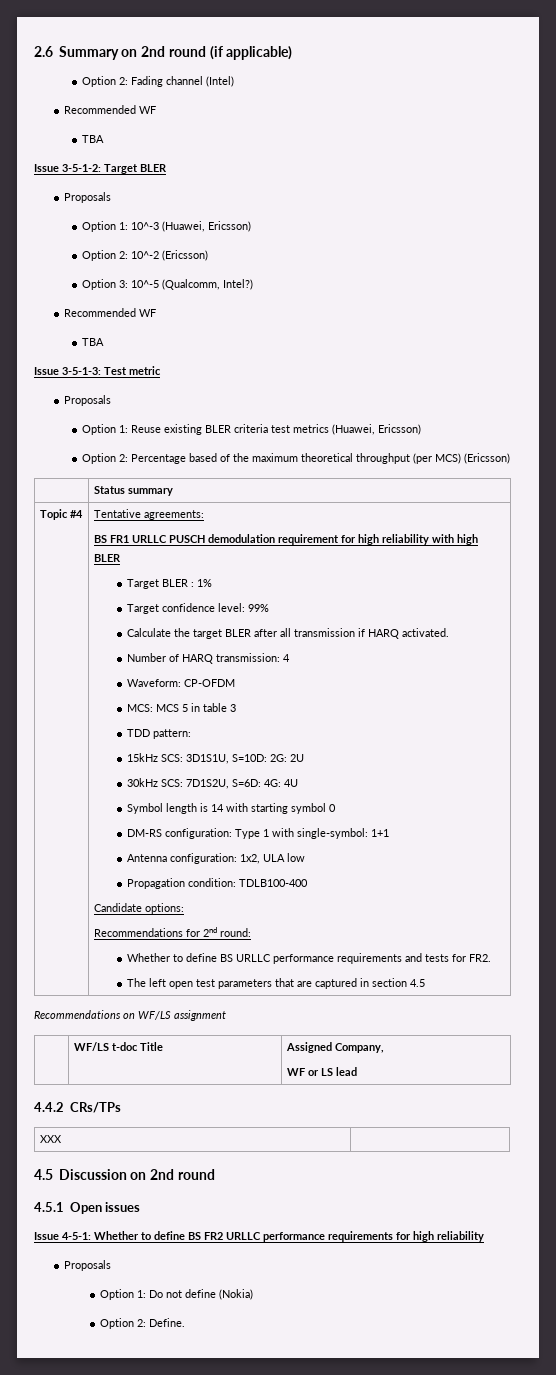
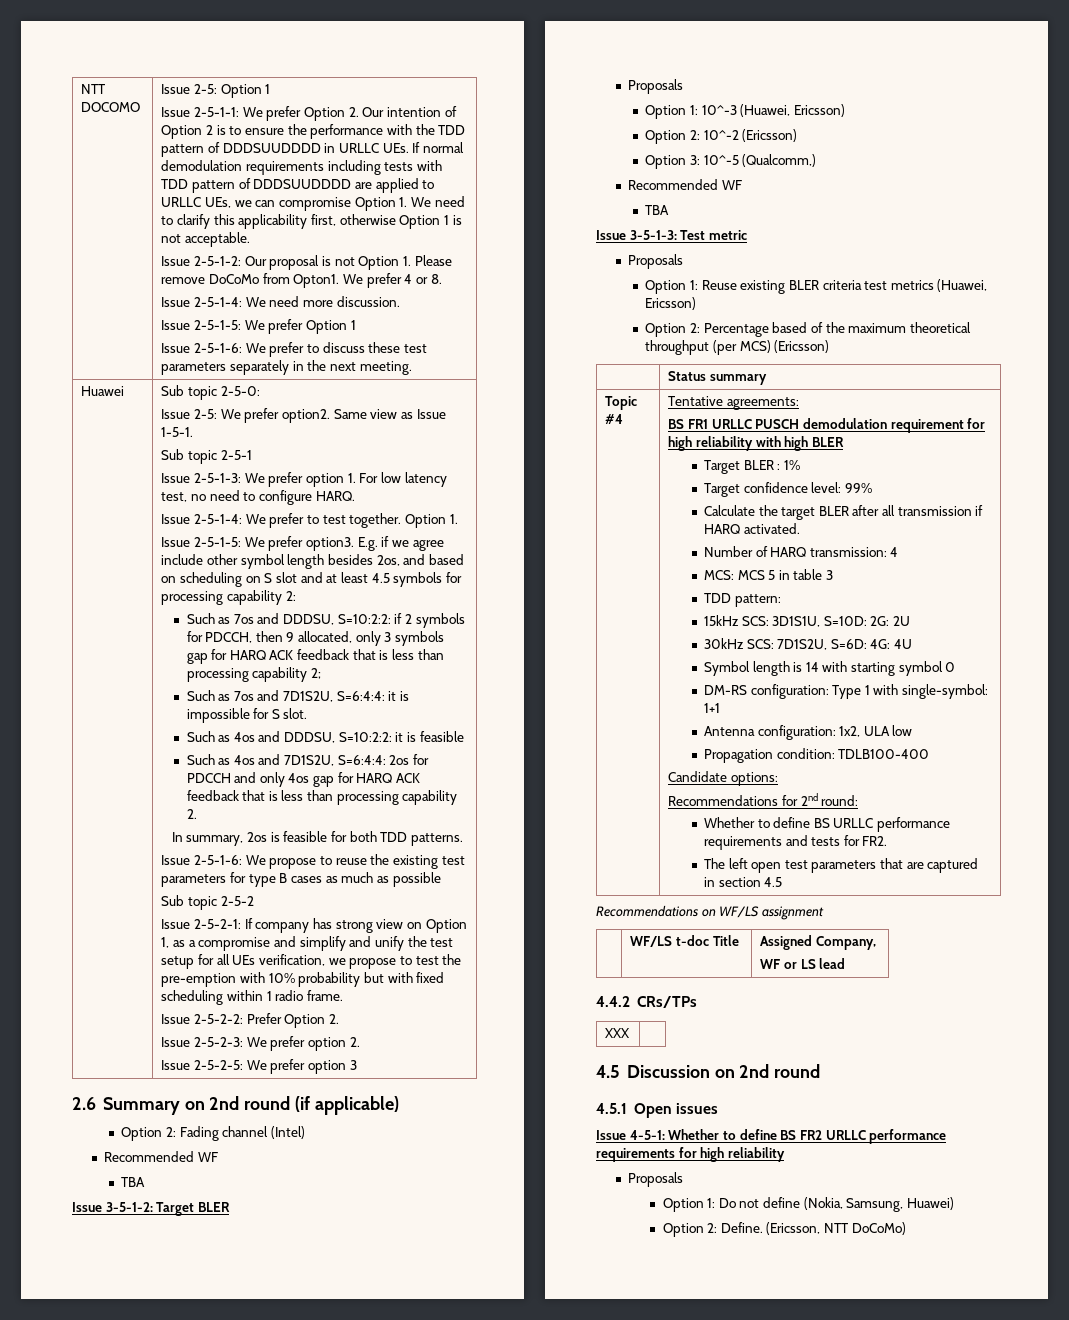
(34, 51) none -> [81,84,106,94] [81,102,141,112] [161,84,271,98] [161,106,457,121] [161,124,466,139] [161,142,464,157] [161,160,442,175] [161,178,435,193] [161,196,465,211] [161,214,462,229] [161,232,250,247] [161,255,452,270] [161,273,442,288] [161,296,400,307] [161,319,356,334] [161,342,427,357] [161,360,412,375] [81,386,125,396] [161,385,260,400] [161,408,446,423] [161,427,194,437] [161,449,252,464] [161,472,447,487] [161,490,355,505] [161,513,458,528] [161,536,444,551] [161,554,464,569] [161,572,462,587] [161,590,296,605] [186,613,465,628] [186,631,445,646] [186,649,444,664] [186,667,321,682] [186,690,410,702] [186,708,308,723] [186,731,464,743] [186,754,430,766] [186,772,421,787] [186,790,458,805] [186,809,197,819] [171,831,463,846] [161,854,465,869] [161,872,441,887] [161,895,254,910] [161,918,467,933] [161,936,454,951] [161,954,462,969] [161,972,445,987] [161,990,343,1005] [161,1013,339,1028] [161,1036,360,1051] [161,1059,357,1074] NTT DOCOMO | Issue 2-5: Option 1 // Issue 2-5-1-1: We prefer Option 2. Our intention of Option 2 is to ensure the performance with the TDD pattern of DDDSUUDDDD in URLLC UEs. If normal demodulation requirements including tests with TDD pattern of DDDSUUDDDD are applied to URLLC UEs, we can compromise Option 1. We need to clarify this applicability first, otherwise Option 1 is not acceptable. // Issue 2-5-1-2: Our proposal is not Option 1. Please remove DoCoMo from Opton1. We prefer 4 or 8. // Issue 2-5-1-4: We need more discussion. // Issue 2-5-1-5: We prefer Option 1 // Issue 2-5-1-6: We prefer to discuss these test parameters separately in the next meeting. // Huawei | Sub topic 2-5-0: // Issue 2-5: We prefer option2. Same view as Issue 1-5-1. // Sub topic 2-5-1 // Issue 2-5-1-3: We prefer option 1. For low latency test, no need to configure HARQ. // Issue 2-5-1-4: We prefer to test together. Option 1. // Issue 2-5-1-5: We prefer option3. E.g. if we agree include other symbol length besides 2os, and based on scheduling on S slot and at least 4.5 symbols for processing capability 2: // Such as 7os and DDDSU, S=10:2:2: if 2 symbols for PDCCH, then 9 allocated, only 3 symbols gap for HARQ ACK feedback that is less than processing capability 2; // Such as 7os and 7D1S2U, S=6:4:4: it is impossible for S slot. // Such as 4os and DDDSU, S=10:2:2: it is feasible // Such as 4os and 7D1S2U, S=6:4:4: 2os for PDCCH and only 4os gap for HARQ ACK feedback that is less than processing capability 2. // In summary, 2os is feasible for both TDD patterns. // Issue 2-5-1-6: We propose to reuse the existing test parameters for type B cases as much as possible // Sub topic 2-5-2 // Issue 2-5-2-1: If company has strong view on Option 1, as a compromise and simplify and unify the test setup for all UEs verification, we propose to test the pre-emption with 10% probability but with fixed scheduling within 1 radio frame. // Issue 2-5-2-2: Prefer Option 2. // Issue 2-5-2-3: We prefer option 2. // Issue 2-5-2-5: We prefer option 3 //
[161,279,253,290] (Qualcomm, Intel?) -> [742,154,817,167] (Qualcomm,)
[127,679,236,687] // Waveform: CP-OFDM -> (899, 552) none
[218,1289,253,1300] (Nokia) -> [803,1197,955,1212] (Nokia, Samsung, Huawei)
(185, 1322) none -> [766,1222,906,1235] (Ericsson, NTT DoCoMo)

